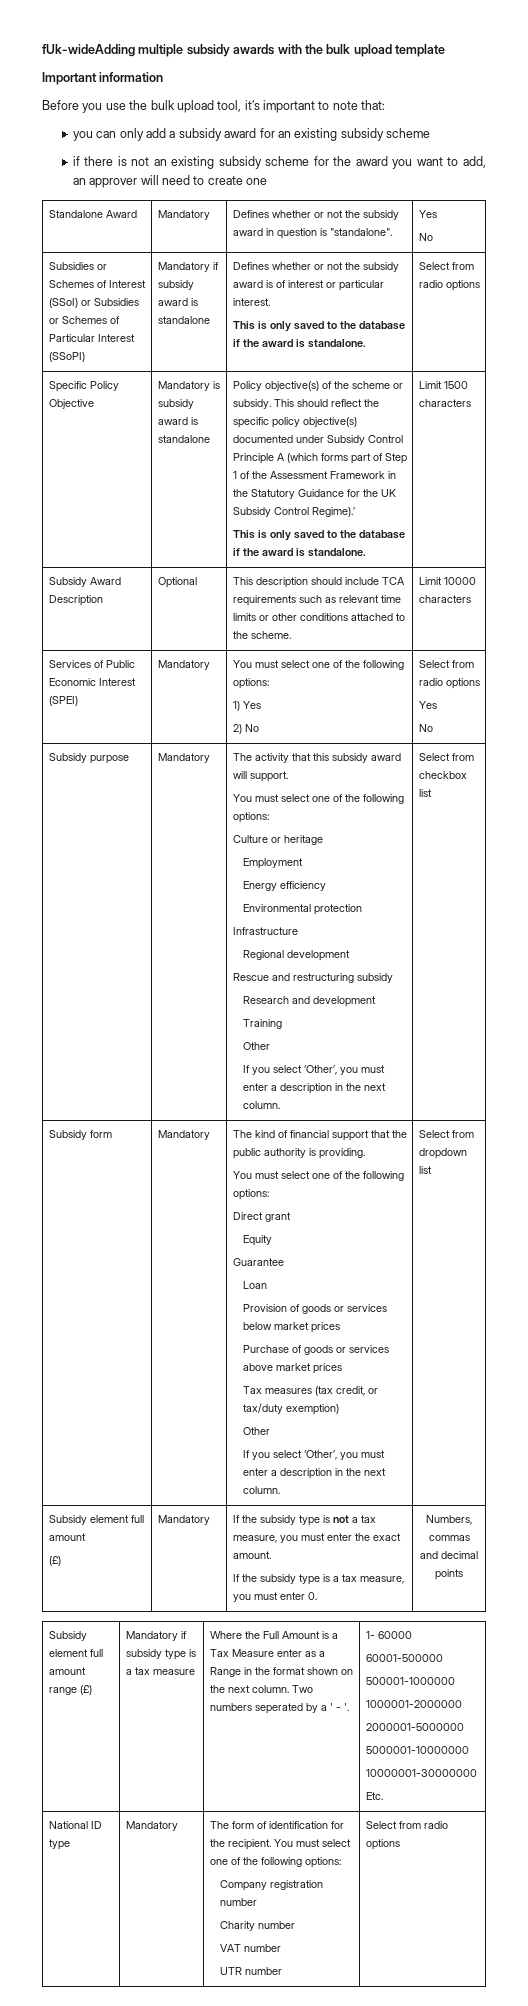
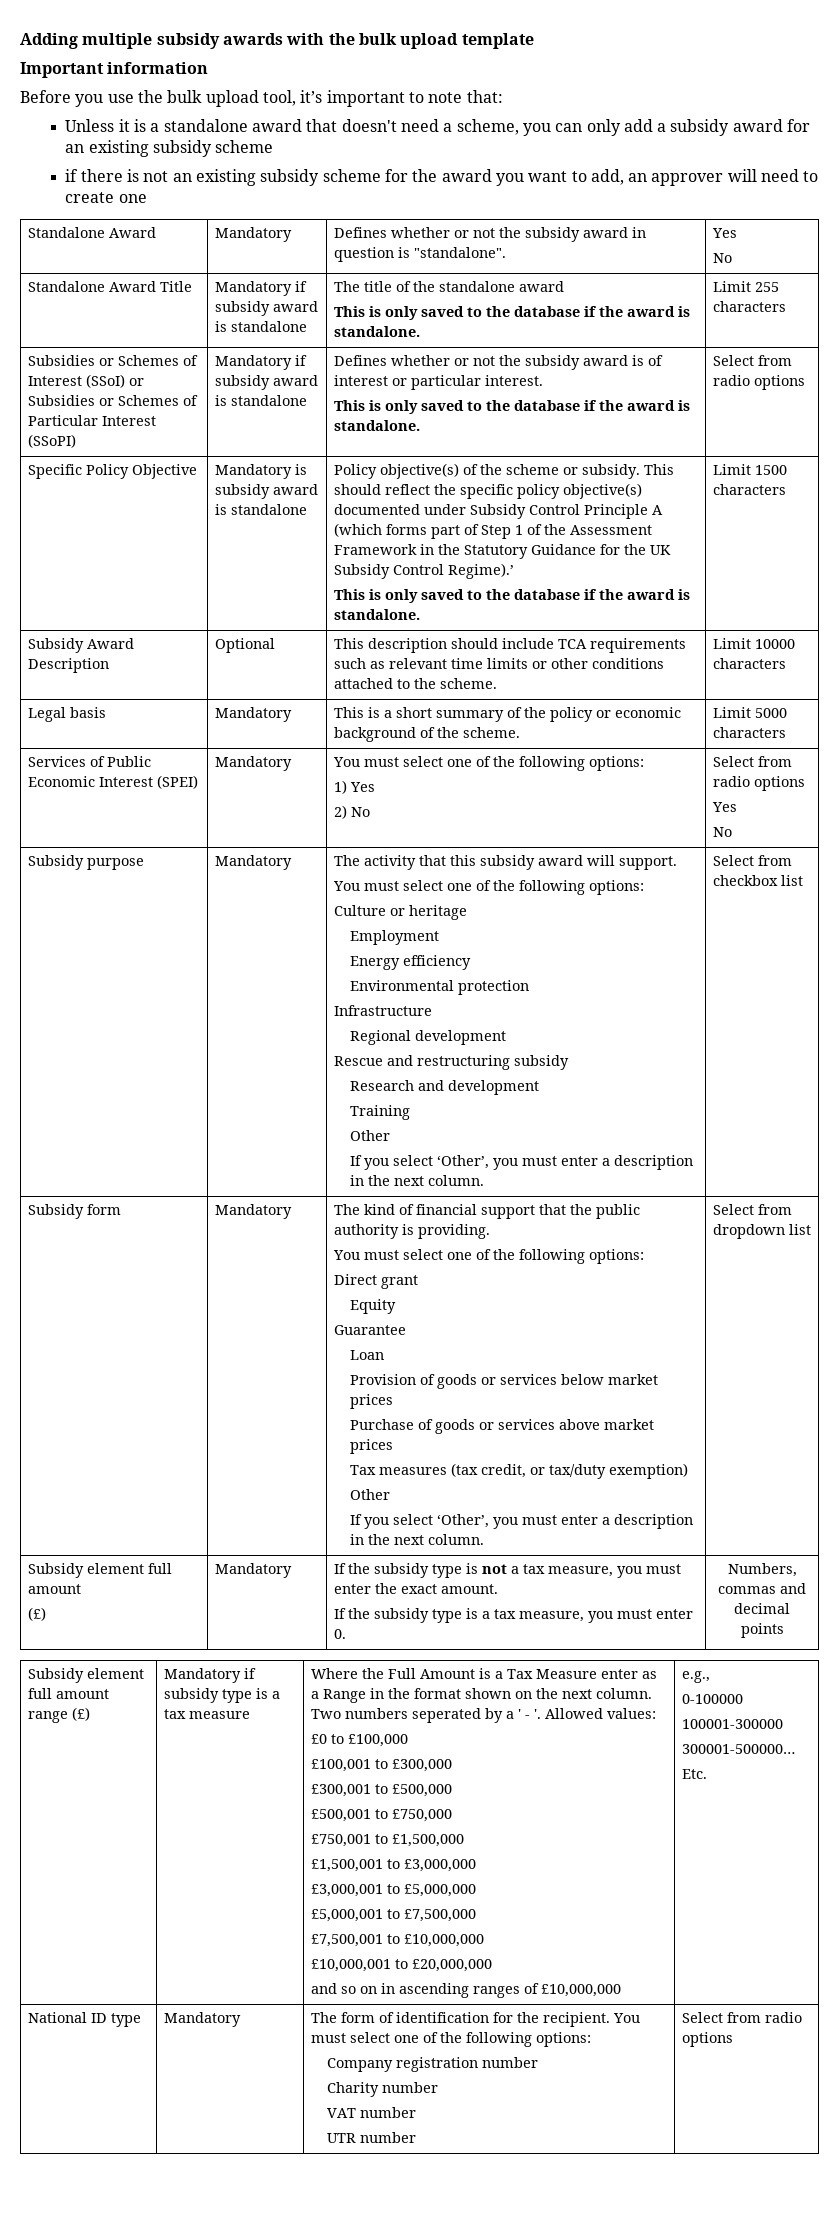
[42,44,135,57] fUk-wideAdding -> [20,33,78,49] Adding
(386, 105) none -> [65,119,519,135] Unless it is a standalone award that doesn't need a scheme,
(433, 237) none -> [27,281,192,292] [214,281,307,296] [214,301,318,316] [214,321,307,332] [333,281,564,292] [333,306,690,320] [333,326,420,337] [712,281,779,292] [712,301,786,312] // Standalone Award Title | Mandatory if subsidy award is standalone | The title of the standalone award // This is only saved to the database if the award is standalone. | Limit 255 characters
(471, 599) none -> [27,707,106,722] [214,707,292,722] [333,707,681,722] [333,727,520,742] [712,707,787,718] [712,727,786,738] // Legal basis | Mandatory | This is a short summary of the policy or economic background of the scheme. | Limit 5000 characters
[365,1631,412,1639] [365,1654,443,1662] [365,1677,455,1685] [365,1700,462,1708] [365,1723,464,1731] [365,1746,469,1754] [365,1769,477,1777] | 1- 60000 // 60001-500000 // 500001-1000000 // 1000001-2000000 // 2000001-5000000 // 5000001-10000000 // 10000001-30000000 -> [544,1708,656,1719] [310,1734,408,1747] [310,1759,452,1772] [310,1784,452,1797] [310,1809,452,1822] [310,1834,464,1847] [310,1859,476,1872] [310,1884,476,1897] [310,1909,476,1922] [310,1934,484,1947] [310,1959,492,1972] [310,1983,621,1998] [681,1671,710,1683] [681,1694,743,1704] [681,1719,783,1729] [681,1744,795,1754] Allowed values: // £0 to £100,000 // £100,001 to £300,000 // £300,001 to £500,000 // £500,001 to £750,000 // £750,001 to £1,500,000 // £1,500,001 to £3,000,000 // £3,000,001 to £5,000,000 // £5,000,001 to £7,500,000 // £7,500,001 to £10,000,000 // £10,000,001 to £20,000,000 // and so on in ascending ranges of £10,000,000 | e.g., // 0-100000 // 100001-300000 // 300001-500000…

